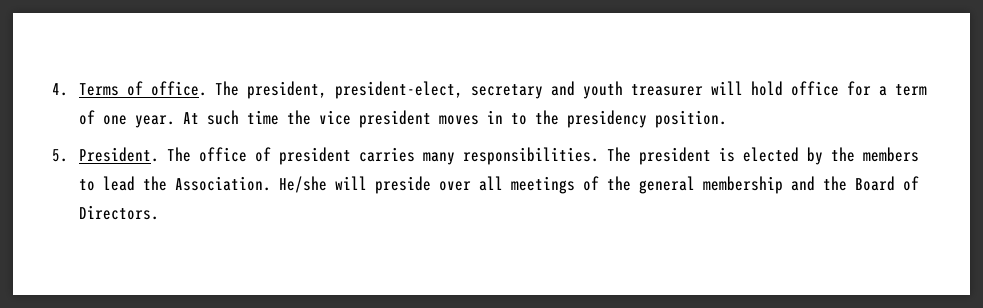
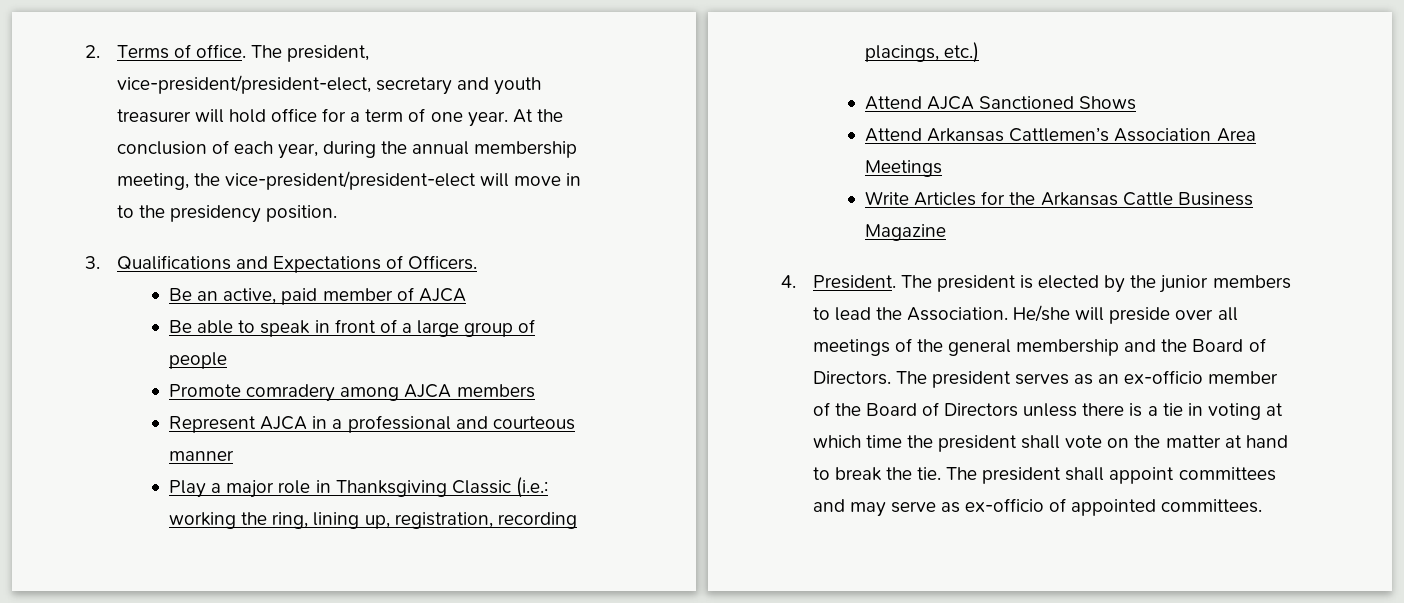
[52,83,68,96] 4. -> [85,45,100,58] 2.
[335,81,464,99] president-elect, -> [116,75,371,94] vice-president/president-elect,
[207,110,480,128] such time the vice president moves -> [536,109,563,122] [116,140,578,159] [116,171,562,190] the conclusion of each year, during the annual membership meeting, the vice-president/president-elect will move
[52,147,600,165] 5. President. The office of president carries many responsibilities. -> [85,255,478,273] [169,287,466,305] [169,319,536,337] [169,352,228,369] [169,384,535,402] [169,415,575,433] [169,450,235,461] [169,477,548,498] [169,512,577,529] [865,42,980,63] [865,96,1137,110] [865,127,1256,142] [865,160,943,177] [865,191,1253,206] [865,224,947,241] [781,275,896,289] 3. Qualifications and Expectations of Officers. // Be an active, paid member of AJCA // Be able to speak in front of a large group of people // Promote comradery among AJCA members // Represent AJCA in a professional and courteous manner // Play a major role in Thanksgiving Classic (i.e.: working the ring, lining up, registration, recording placings, etc.) // Attend AJCA Sanctioned Shows // Attend Arkansas Cattlemen’s Association Area Meetings // Write Articles for the Arkansas Cattle Business Magazine // 4. President.
(856, 154) none -> [1159,275,1209,293] junior
(160, 212) none -> [895,370,1279,388] [812,402,1284,420] [812,435,1288,452] [812,467,1276,484] [812,498,1263,517] The president serves as an ex-officio member of the Board of Directors unless there is a tie in voting at which time the president shall vote on the matter at hand to break the tie. The president shall appoint committees and may serve as ex-officio of appointed committees.

